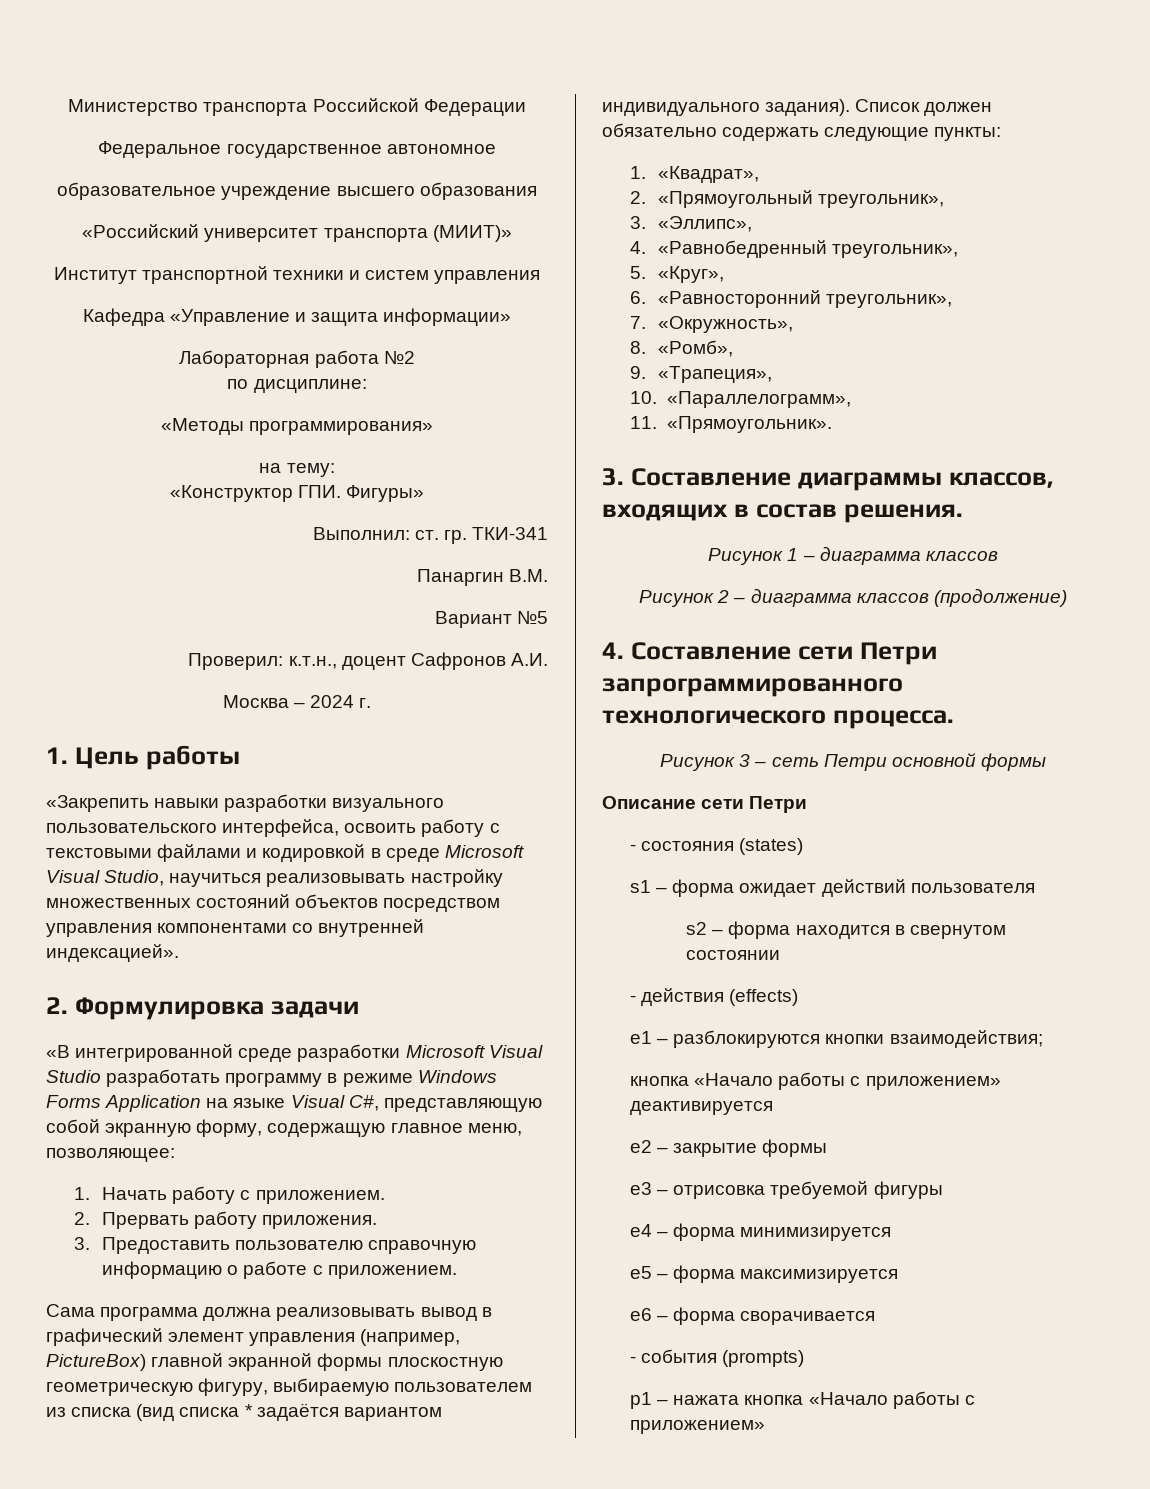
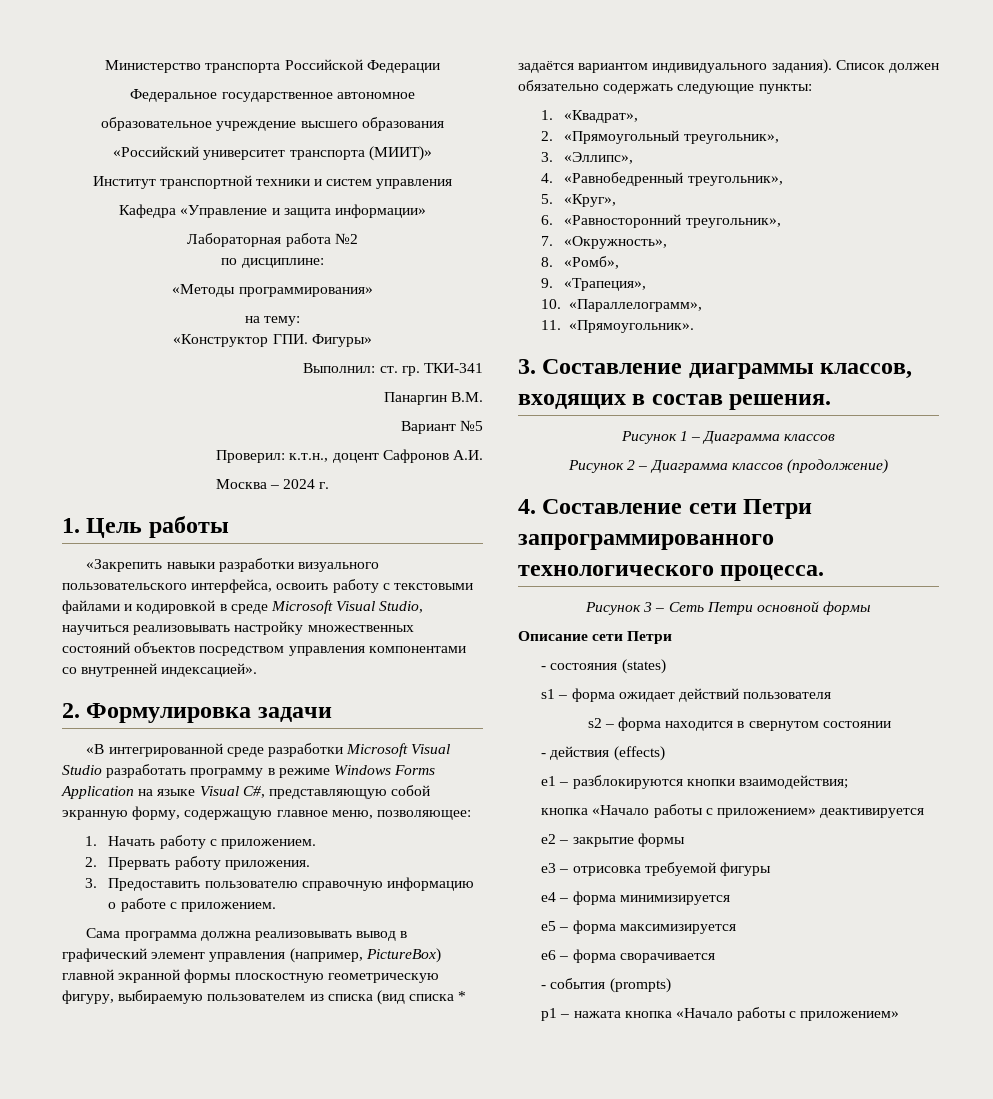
[819,546,921,565] диаграмма -> [702,431,781,444] Диаграмма
[750,588,852,607] диаграмма -> [649,460,728,473] Диаграмма
[771,757,819,767] сеть -> [668,602,704,612] Сеть

